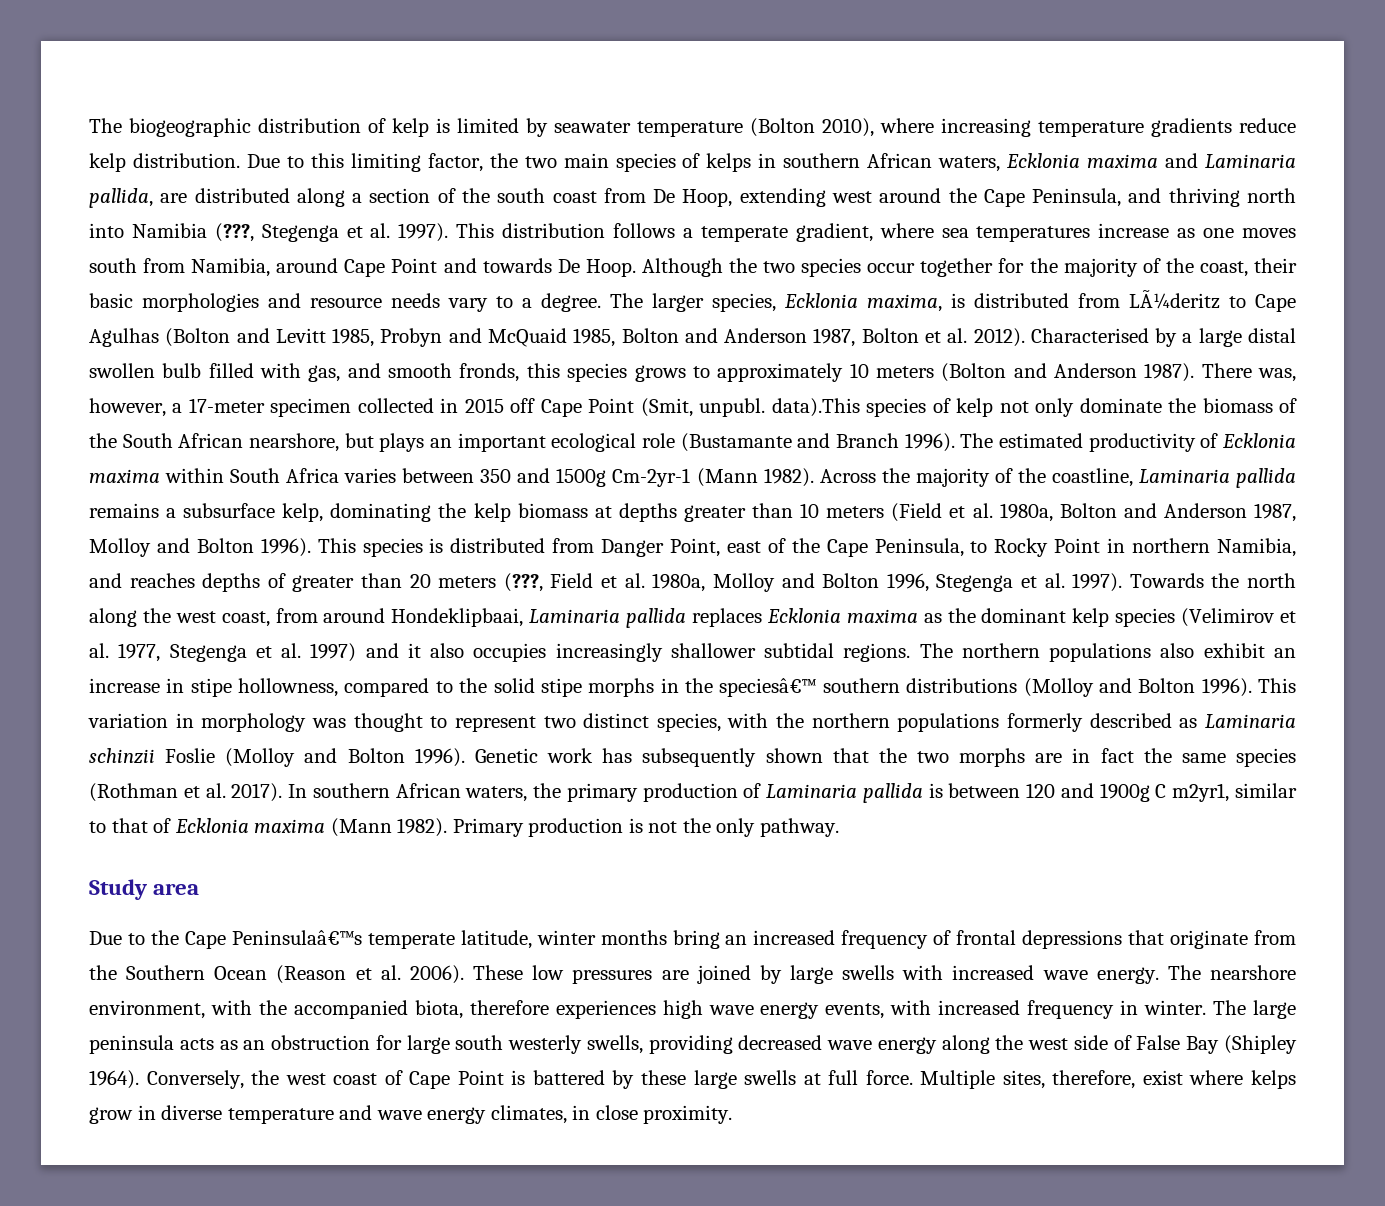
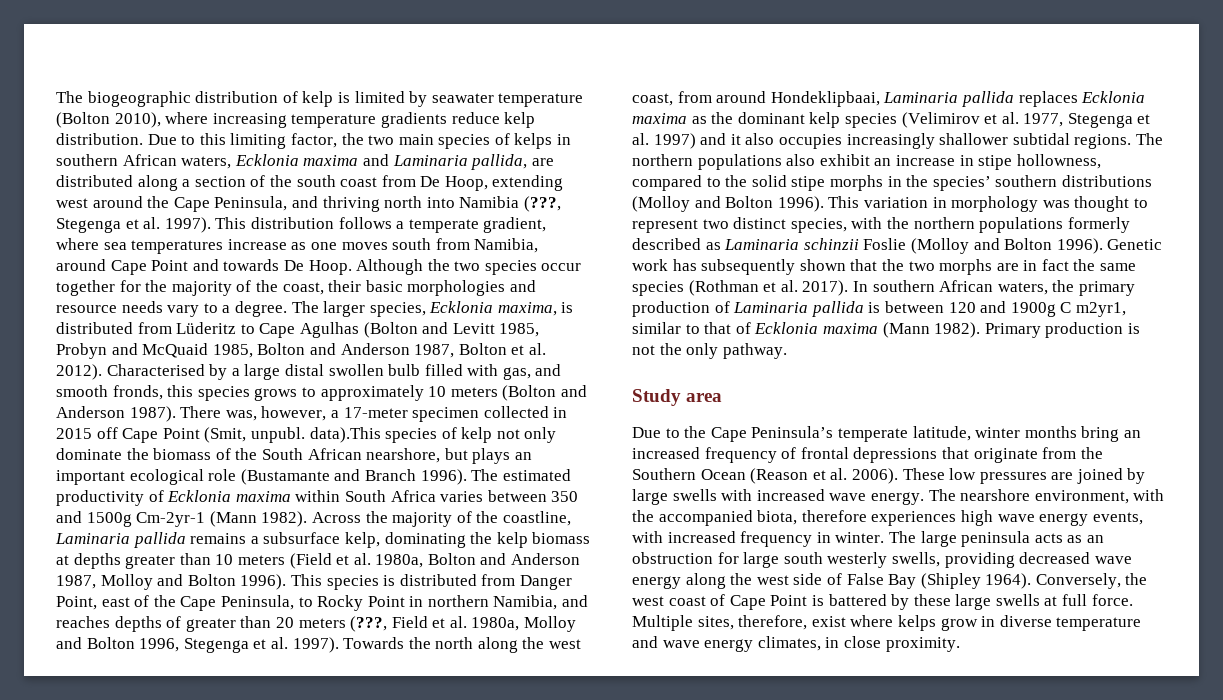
[1129,289,1220,309] LÃ¼deritz -> [176,322,237,334] Lüderitz
[719,678,817,697] speciesâ€™ -> [932,176,991,191] species’
[231,930,362,945] Peninsulaâ€™s -> [751,426,834,438] Peninsula’s

